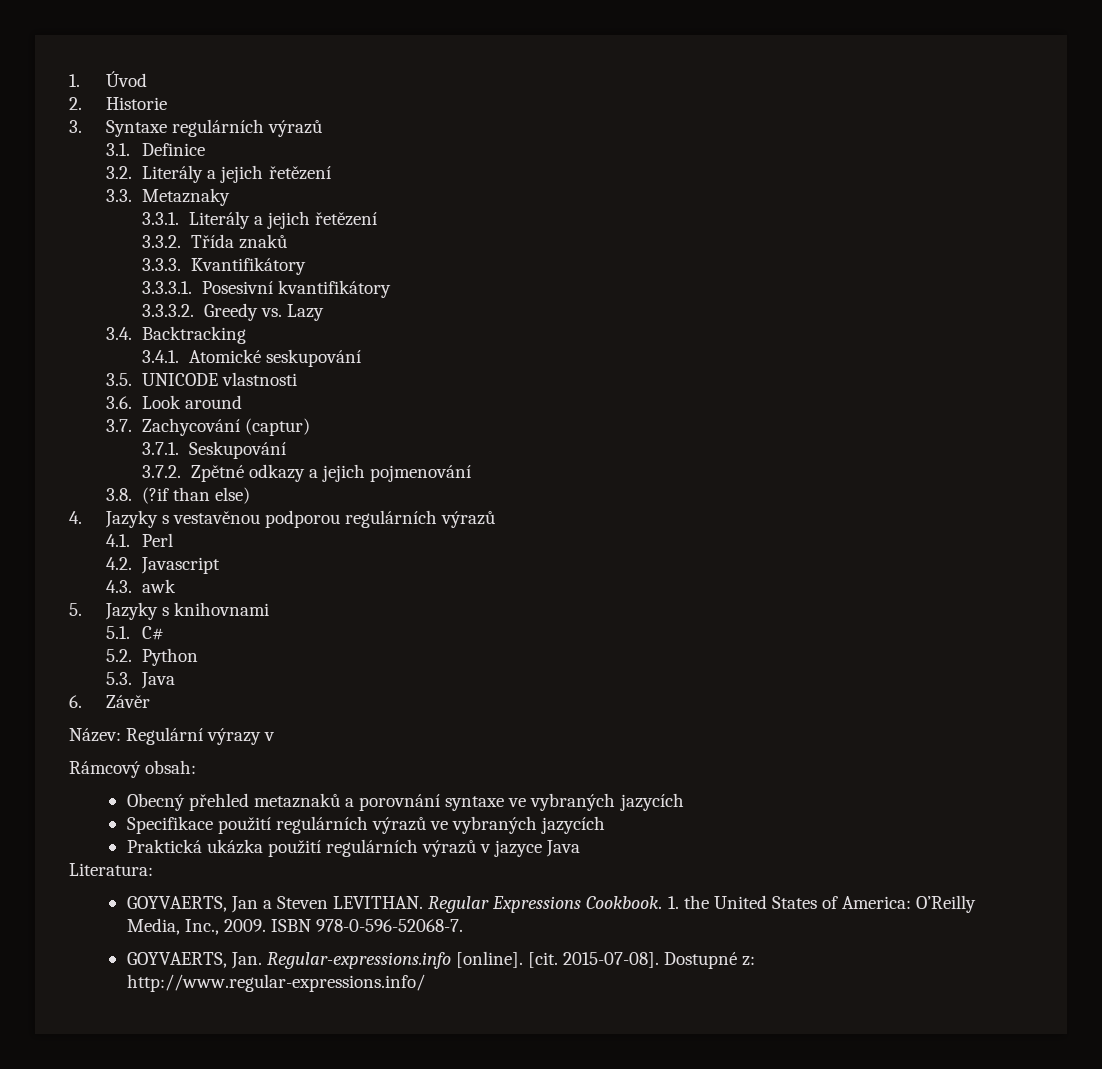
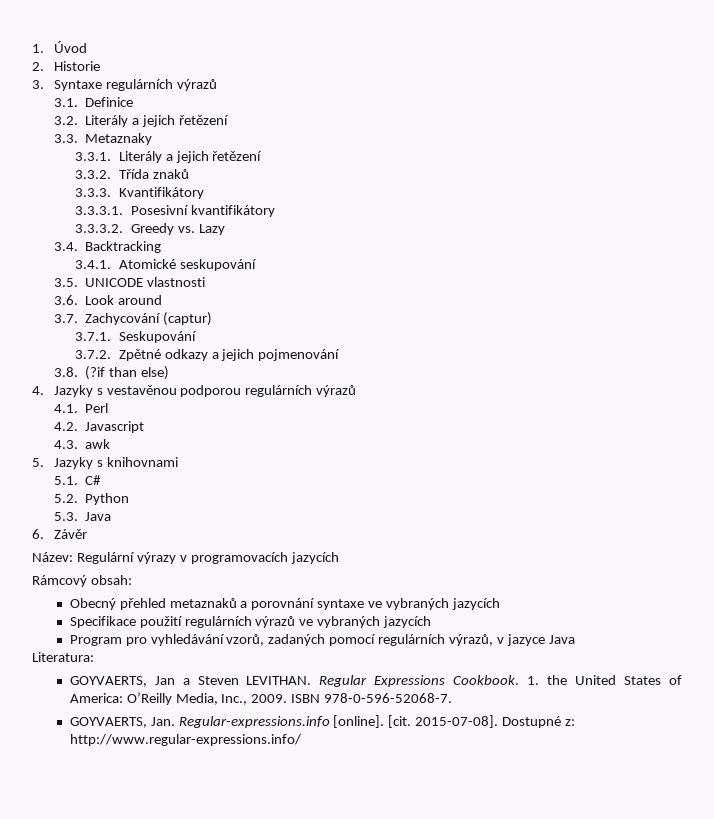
(276, 736) none -> [190,552,339,564] programovacích jazycích
[126,839,477,857] Praktická ukázka použití regulárních výrazů -> [69,634,494,646] Program pro vyhledávání vzorů, zadaných pomocí regulárních výrazů,

